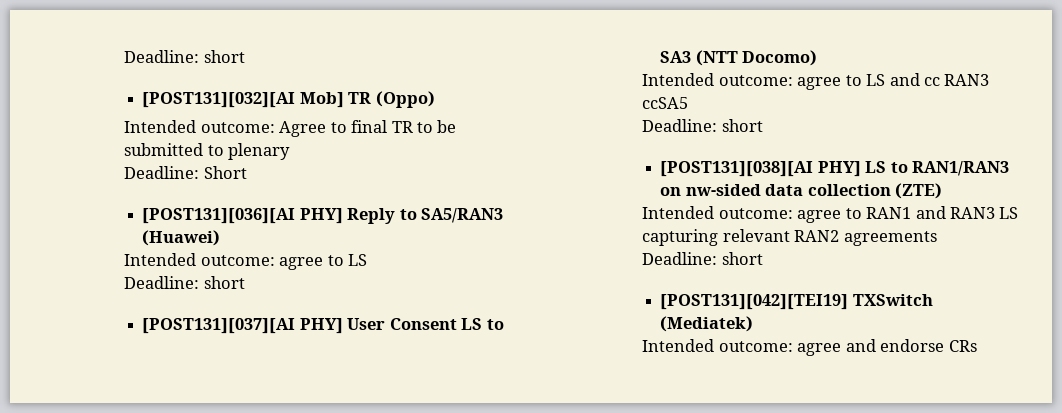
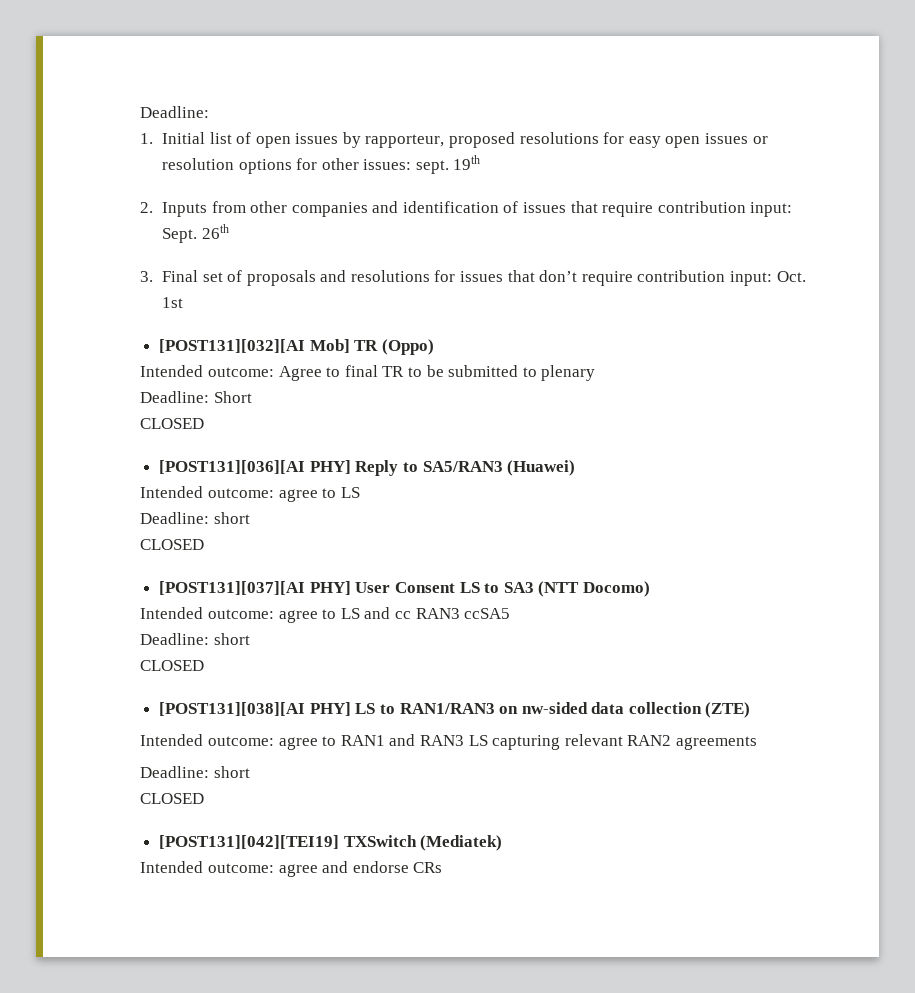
[124,50,245,63] Deadline: short -> [140,106,210,118] [140,132,768,148] [161,155,481,174] [140,201,793,217] [161,224,229,243] [140,270,806,286] [161,297,183,308] Deadline: // 1. Initial list of open issues by rapporteur, proposed resolutions for easy open issues or resolution options for other issues: sept. 19th // 2. Inputs from other companies and identification of issues that require contribution input: Sept. 26th // 3. Final set of proposals and resolutions for issues that don’t require contribution input: Oct. 1st
(247, 172) none -> [140,418,205,429] // CLOSED
(245, 282) none -> [140,539,205,550] // CLOSED
(763, 125) none -> [140,660,205,671] // CLOSED
(763, 258) none -> [140,793,205,804] // CLOSED

